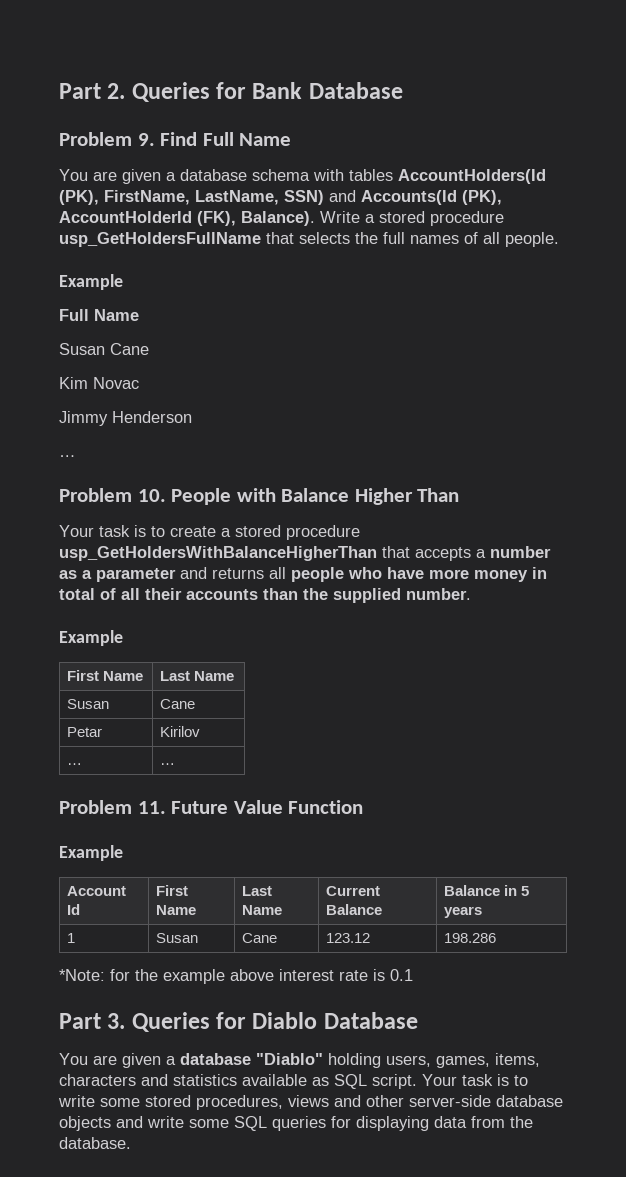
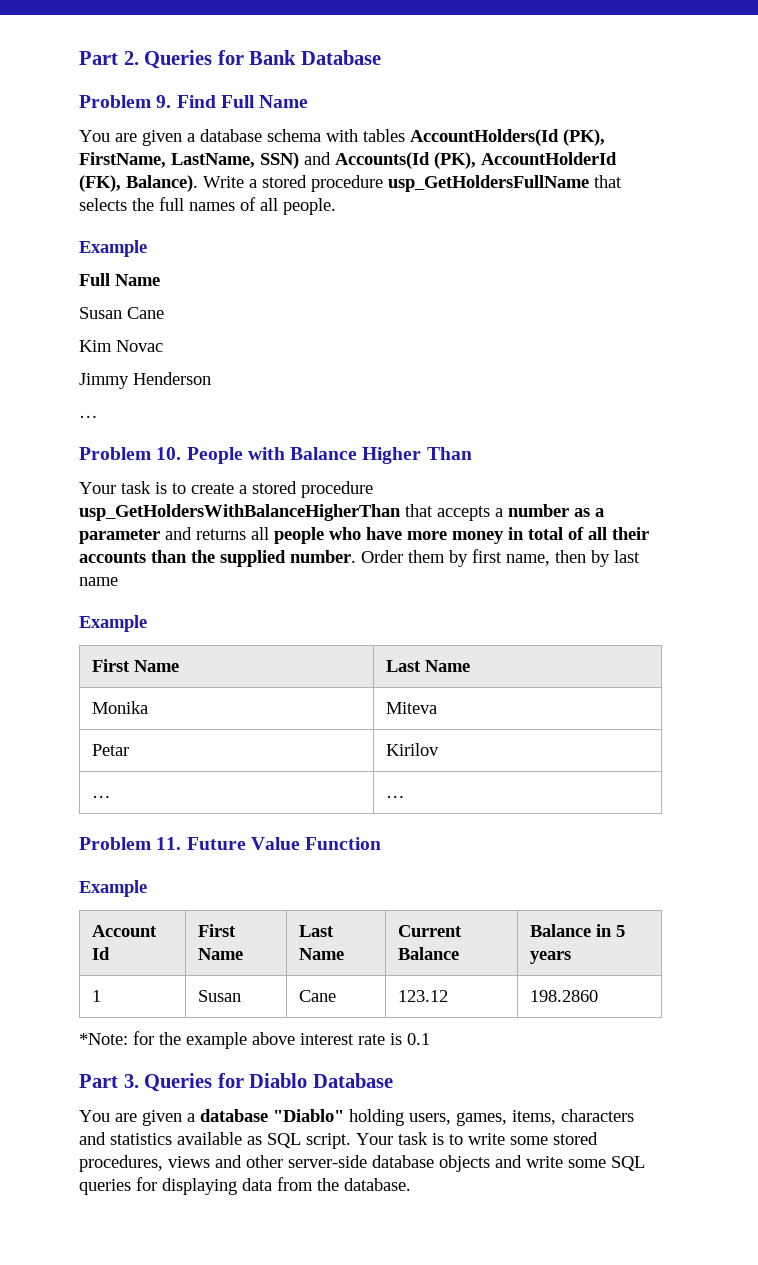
(471, 594) none -> [361,549,640,567] [79,577,118,586] Order them by first name, then by last name
[66,699,109,709] [159,699,195,709] Susan | Cane -> [92,701,149,714] [386,702,438,714] Monika | Miteva
[443,933,496,943] 198.286 -> [530,990,599,1002] 198.2860

